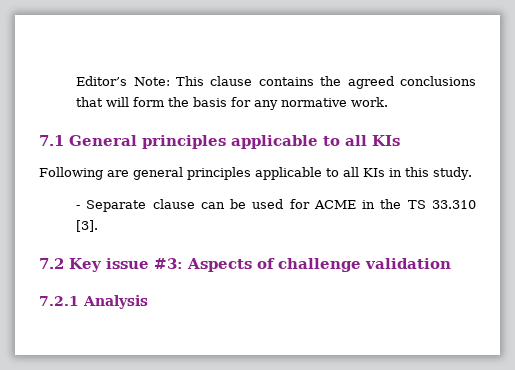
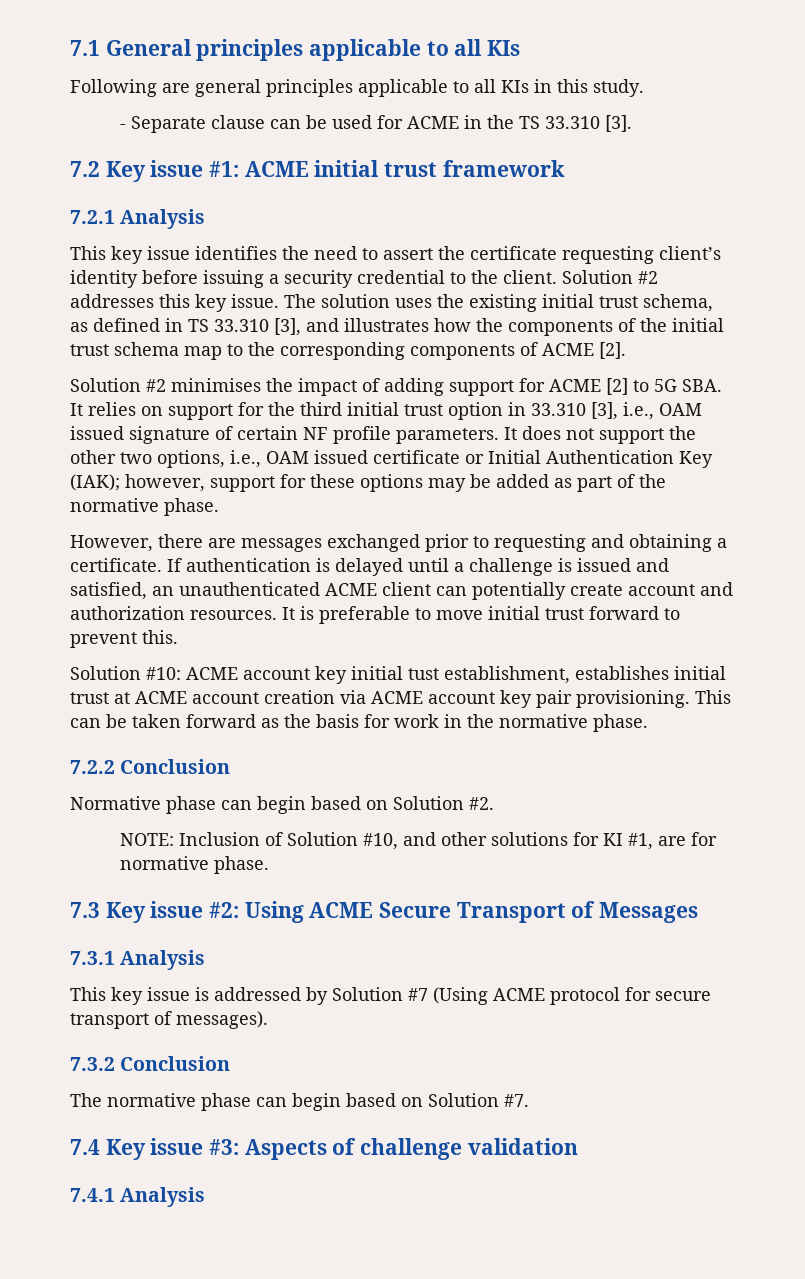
[76,76,477,89] [76,97,389,110] Editor’s Note: This clause contains the agreed conclusions that will form the basis for any normative work. // -> (70, 48) none
(149, 263) none -> [209,160,565,177] [70,209,206,229] [70,246,721,264] [70,270,658,288] [70,294,713,312] [70,318,724,336] [70,342,626,360] [70,378,722,396] [70,402,702,420] [70,426,696,444] [70,450,713,468] [70,474,666,492] [70,498,219,516] [70,534,727,552] [70,558,669,576] [70,582,733,600] [70,606,680,624] [70,630,178,648] [70,666,726,684] [70,690,731,708] [70,714,648,732] [70,759,231,774] [70,796,494,814] [120,832,718,850] [120,856,270,874] [70,901,699,923] [70,950,206,970] [70,987,711,1005] [70,1011,268,1029] [70,1056,231,1071] [70,1093,529,1111] [70,1138,204,1160] #1: ACME initial trust framework // 7.2.1 Analysis // This key issue identifies the need to assert the certificate requesting client’s identity before issuing a security credential to the client. Solution #2 addresses this key issue. The solution uses the existing initial trust schema, as defined in TS 33.310 [3], and illustrates how the components of the initial trust schema map to the corresponding components of ACME [2]. // Solution #2 minimises the impact of adding support for ACME [2] to 5G SBA. It relies on support for the third initial trust option in 33.310 [3], i.e., OAM issued signature of certain NF profile parameters. It does not support the other two options, i.e., OAM issued certificate or Initial Authentication Key (IAK); however, support for these options may be added as part of the normative phase. // However, there are messages exchanged prior to requesting and obtaining a certificate. If authentication is delayed until a challenge is issued and satisfied, an unauthenticated ACME client can potentially create account and authorization resources. It is preferable to move initial trust forward to prevent this. // Solution #10: ACME account key initial tust establishment, establishes initial trust at ACME account creation via ACME account key pair provisioning. This can be taken forward as the basis for work in the normative phase. // 7.2.2 Conclusion // Normative phase can begin based on Solution #2. // NOTE: Inclusion of Solution #10, and other solutions for KI #1, are for normative phase. // 7.3 Key issue #2: Using ACME Secure Transport of Messages // 7.3.1 Analysis // This key issue is addressed by Solution #7 (Using ACME protocol for secure transport of messages). // 7.3.2 Conclusion // The normative phase can begin based on Solution #7. // 7.4 Key issue
[39,296,79,306] 7.2.1 -> [70,1188,115,1202] 7.4.1

